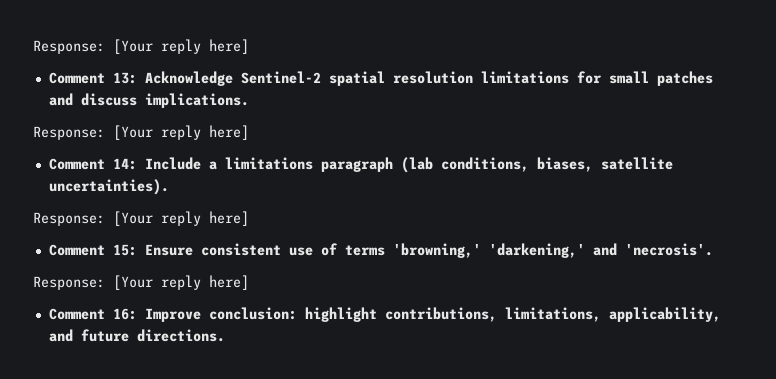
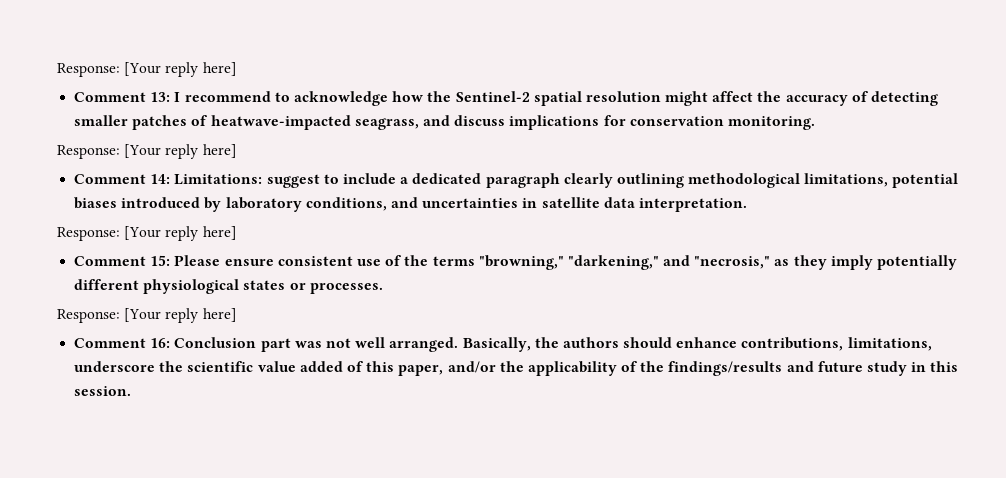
[144,71,713,86] [48,93,249,108] Acknowledge Sentinel-2 spatial resolution limitations for small patches and discuss implications. -> [174,91,939,106] [74,115,815,130] I recommend to acknowledge how the Sentinel-2 spatial resolution might affect the accuracy of detecting smaller patches of heatwave-impacted seagrass, and discuss implications for conservation monitoring.
[144,157,673,173] [48,179,169,195] Include a limitations paragraph (lab conditions, biases, satellite uncertainties). -> [174,173,959,188] [74,197,747,212] Limitations: suggest to include a dedicated paragraph clearly outlining methodological limitations, potential biases introduced by laboratory conditions, and uncertainties in satellite data interpretation.
[144,244,193,256] Ensure -> [174,255,274,266] Please ensure
[344,243,713,258] terms 'browning,' 'darkening,' and 'necrosis'. -> [404,255,958,270] [74,279,383,294] the terms "browning," "darkening," and "necrosis," as they imply potentially different physiological states or processes.
[144,307,721,322] [48,329,225,342] Improve conclusion: highlight contributions, limitations, applicability, and future directions. -> [174,337,932,352] [74,361,959,376] [74,386,132,396] Conclusion part was not well arranged. Basically, the authors should enhance contributions, limitations, underscore the scientific value added of this paper, and/or the applicability of the findings/results and future study in this session.

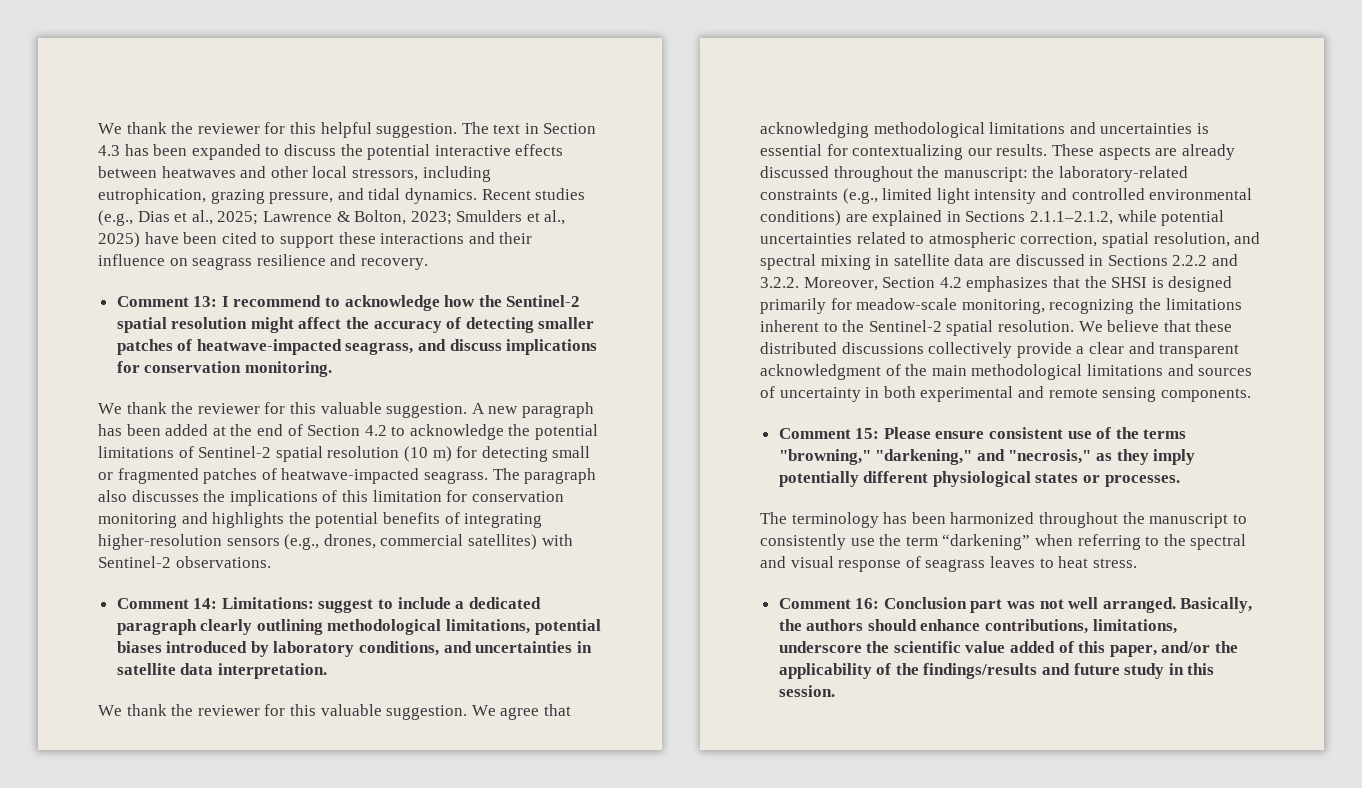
[57,62,237,77] Response: [Your reply here] -> [98,122,597,138] [98,144,564,160] [98,166,491,182] [98,188,586,204] [98,210,566,226] [98,232,533,248] [98,254,428,270] We thank the reviewer for this helpful suggestion. The text in Section 4.3 has been expanded to discuss the potential interactive effects between heatwaves and other local stressors, including eutrophication, grazing pressure, and tidal dynamics. Recent studies (e.g., Dias et al., 2025; Lawrence & Bolton, 2023; Smulders et al., 2025) have been cited to support these interactions and their influence on seagrass resilience and recovery.
[57,144,237,159] Response: [Your reply here] -> [98,402,594,418] [98,424,599,440] [98,446,591,462] [98,468,597,484] [98,490,564,506] [98,512,543,528] [98,534,573,550] [98,556,271,568] We thank the reviewer for this valuable suggestion. A new paragraph has been added at the end of Section 4.2 to acknowledge the potential limitations of Sentinel-2 spatial resolution (10 m) for detecting small or fragmented patches of heatwave-impacted seagrass. The paragraph also discusses the implications of this limitation for conservation monitoring and highlights the potential benefits of integrating higher-resolution sensors (e.g., drones, commercial satellites) with Sentinel-2 observations.
[57,226,237,241] Response: [Your reply here] -> [98,704,571,720] [760,122,1209,138] [760,144,1235,160] [760,166,1188,182] [760,188,1253,204] [760,210,1225,226] [760,232,1261,248] [760,254,1238,270] [760,276,1233,292] [760,298,1242,314] [760,320,1233,336] [760,342,1240,358] [760,364,1253,380] [760,386,1251,402] We thank the reviewer for this valuable suggestion. We agree that acknowledging methodological limitations and uncertainties is essential for contextualizing our results. These aspects are already discussed throughout the manuscript: the laboratory-related constraints (e.g., limited light intensity and controlled environmental conditions) are explained in Sections 2.1.1–2.1.2, while potential uncertainties related to atmospheric correction, spatial resolution, and spectral mixing in satellite data are discussed in Sections 2.2.2 and 3.2.2. Moreover, Section 4.2 emphasizes that the SHSI is designed primarily for meadow-scale monitoring, recognizing the limitations inherent to the Sentinel-2 spatial resolution. We believe that these distributed discussions collectively provide a clear and transparent acknowledgment of the main methodological limitations and sources of uncertainty in both experimental and remote sensing components.
[57,308,237,323] Response: [Your reply here] -> [760,512,1247,528] [760,534,1247,550] [760,556,1137,572] The terminology has been harmonized throughout the manuscript to consistently use the term “darkening” when referring to the spectral and visual response of seagrass leaves to heat stress.

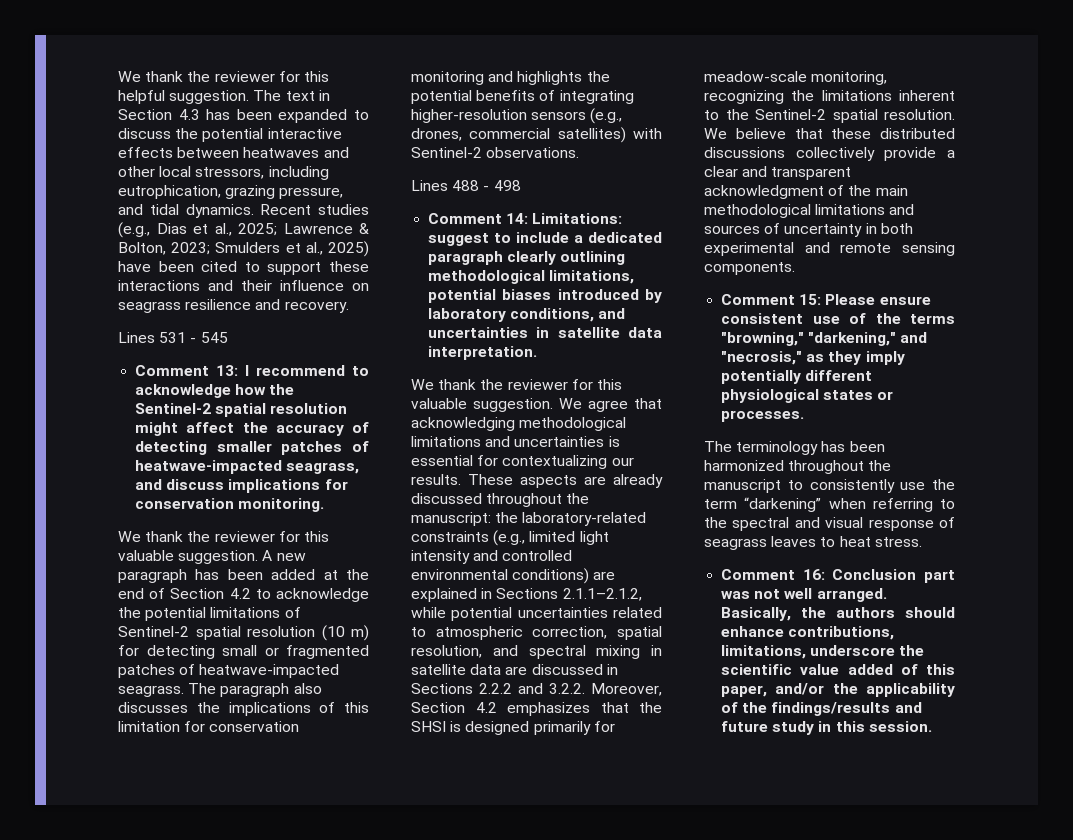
(428, 264) none -> [118,332,228,343] // Lines 531 - 545
(271, 562) none -> [411,180,521,191] // Lines 488 - 498

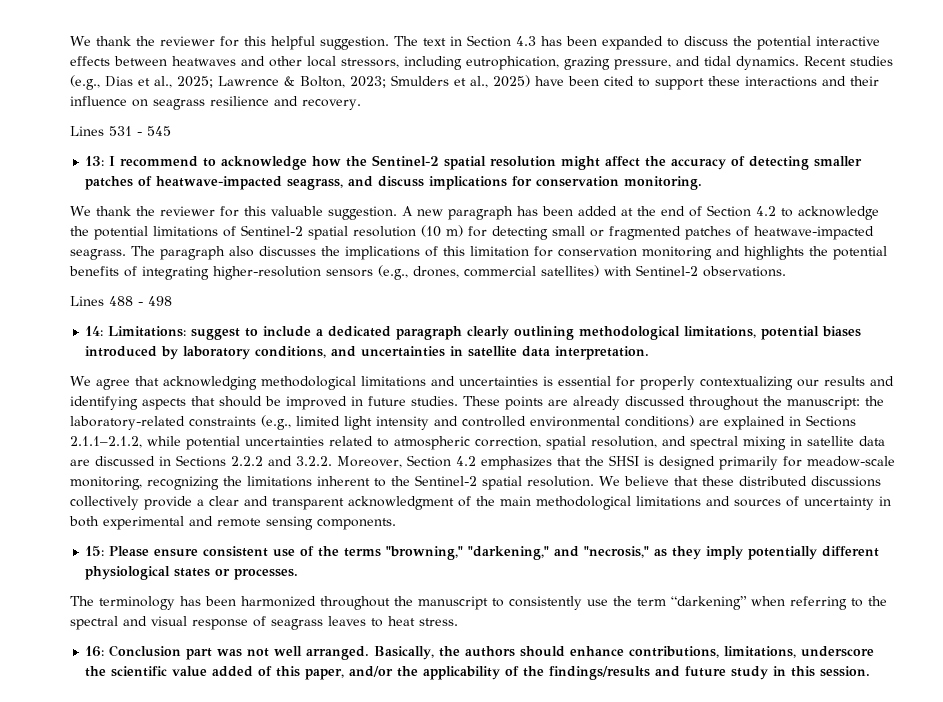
[135,365,210,376] Comment -> (171, 131) none
[428,213,503,224] Comment -> (172, 301) none
[438,379,622,390] [411,398,582,412] thank the reviewer for this valuable suggestion. We -> (91, 381) none
(499, 460) none -> [640,376,695,390] properly
[411,474,577,488] results. These aspects -> [824,376,894,386] [70,396,543,410] results and identifying aspects that should be improved in future studies. These points
[721,294,796,305] Comment -> (396, 524) none
[721,569,796,580] Comment -> (458, 622) none

